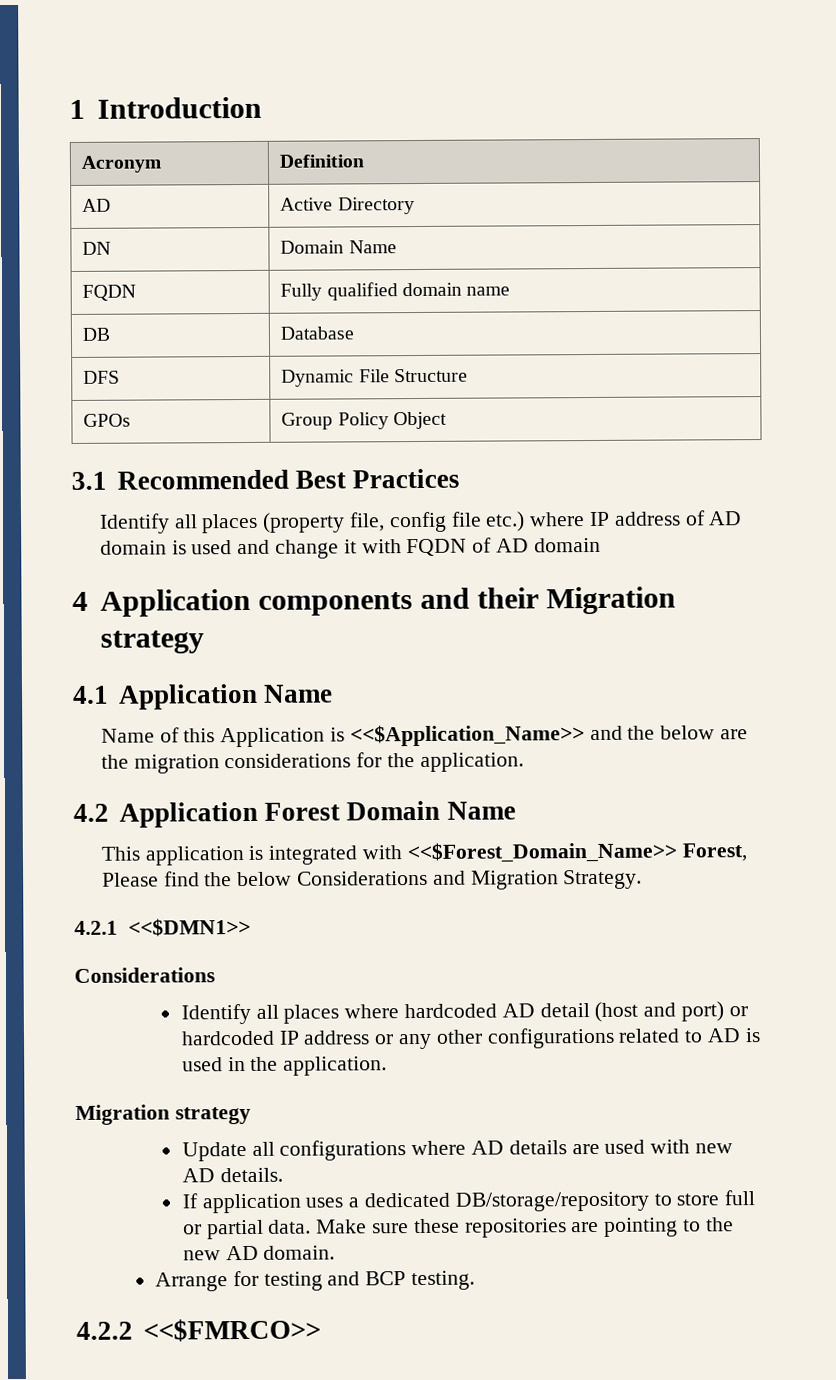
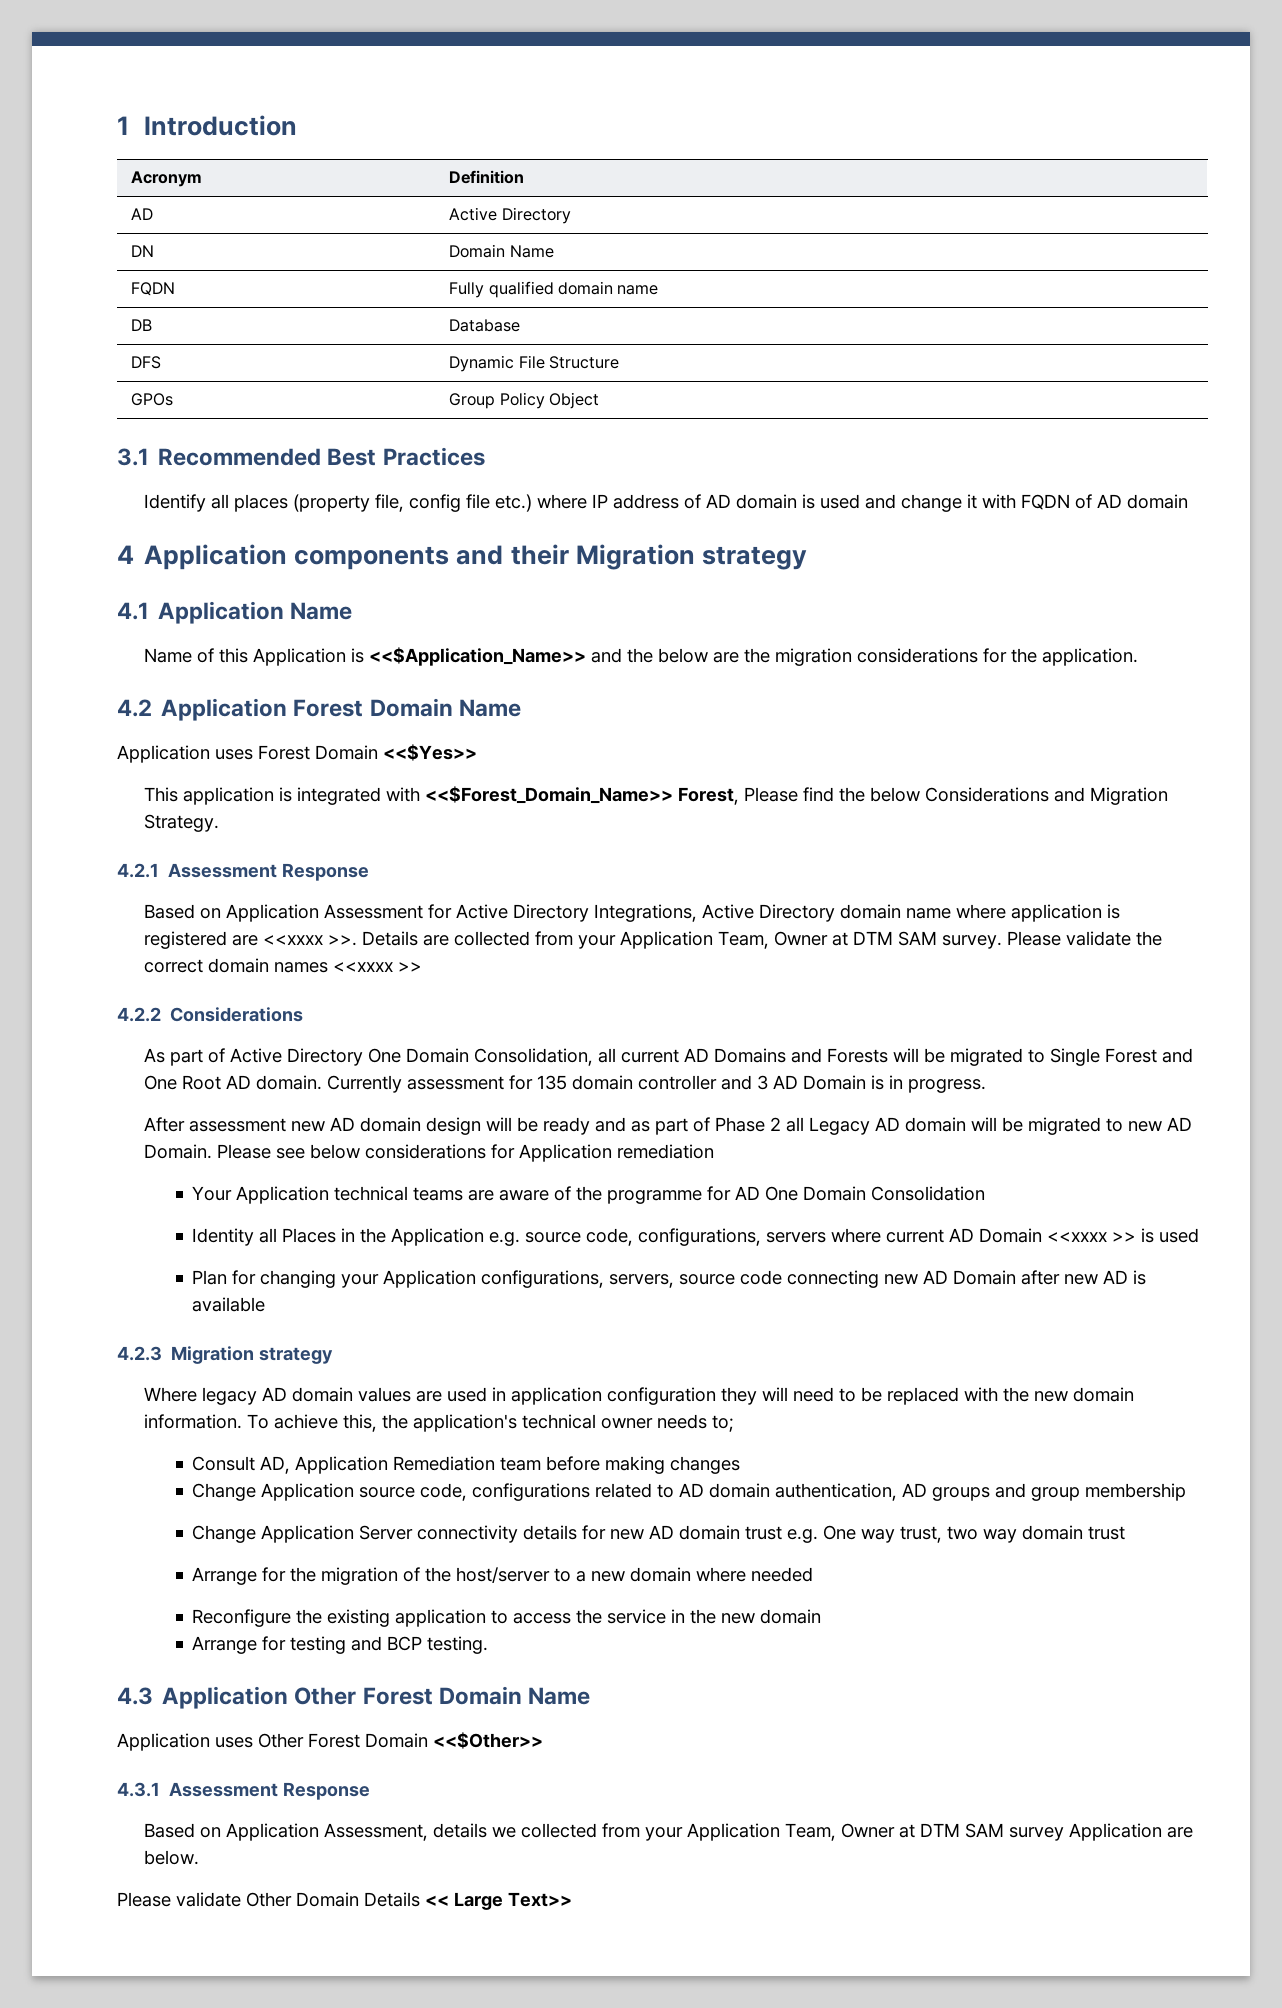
(516, 810) none -> [117,744,477,763] // Application uses Forest Domain <<$Yes>>
[127,917,251,937] [74,967,215,983] [180,1001,748,1025] [180,1027,761,1050] [181,1056,388,1076] [75,1104,251,1125] [181,1139,733,1162] [181,1167,283,1183] [181,1190,756,1214] [182,1217,734,1240] [182,1245,336,1261] <<$DMN1>> // Considerations // Identify all places where hardcoded AD detail (host and port) or hardcoded IP address or any other configurations related to AD is used in the application. // Migration strategy // Update all configurations where AD details are used with new AD details. // If application uses a dedicated DB/storage/repository to store full or partial data. Make sure these repositories are pointing to the new AD domain. -> [168,863,370,881] [144,904,1121,922] [144,931,1163,949] [144,958,423,973] [117,1007,304,1022] [144,1048,1194,1066] [144,1075,987,1093] [144,1117,1193,1135] [144,1144,715,1162] [192,1186,986,1204] [192,1228,1200,1246] [192,1270,1147,1288] [192,1297,266,1312] [117,1346,334,1364] [144,1387,1135,1405] [144,1414,735,1432] [192,1456,741,1474] [192,1483,1187,1501] [192,1525,1126,1543] [192,1567,814,1585] [192,1609,822,1627] Assessment Response // Based on Application Assessment for Active Directory Integrations, Active Directory domain name where application is registered are <<xxxx >>. Details are collected from your Application Team, Owner at DTM SAM survey. Please validate the correct domain names <<xxxx >> // 4.2.2 Considerations // As part of Active Directory One Domain Consolidation, all current AD Domains and Forests will be migrated to Single Forest and One Root AD domain. Currently assessment for 135 domain controller and 3 AD Domain is in progress. // After assessment new AD domain design will be ready and as part of Phase 2 all Legacy AD domain will be migrated to new AD Domain. Please see below considerations for Application remediation // Your Application technical teams are aware of the programme for AD One Domain Consolidation // Identity all Places in the Application e.g. source code, configurations, servers where current AD Domain <<xxxx >> is used // Plan for changing your Application configurations, servers, source code connecting new AD Domain after new AD is available // 4.2.3 Migration strategy // Where legacy AD domain values are used in application configuration they will need to be replaced with the new domain information. To achieve this, the application's technical owner needs to; // Consult AD, Application Remediation team before making changes // Change Application source code, configurations related to AD domain authentication, AD groups and group membership // Change Application Server connectivity details for new AD domain trust e.g. One way trust, two way domain trust // Arrange for the migration of the host/server to a new domain where needed // Reconfigure the existing application to access the service in the new domain
[76,1318,321,1342] 4.2.2 <<$FMRCO>> -> [117,1686,591,1709] [117,1732,543,1751] [117,1782,371,1800] [144,1823,1194,1841] [144,1850,200,1865] [117,1892,572,1910] 4.3 Application Other Forest Domain Name // Application uses Other Forest Domain <<$Other>> // 4.3.1 Assessment Response // Based on Application Assessment, details we collected from your Application Team, Owner at DTM SAM survey Application are below. // Please validate Other Domain Details << Large Text>>

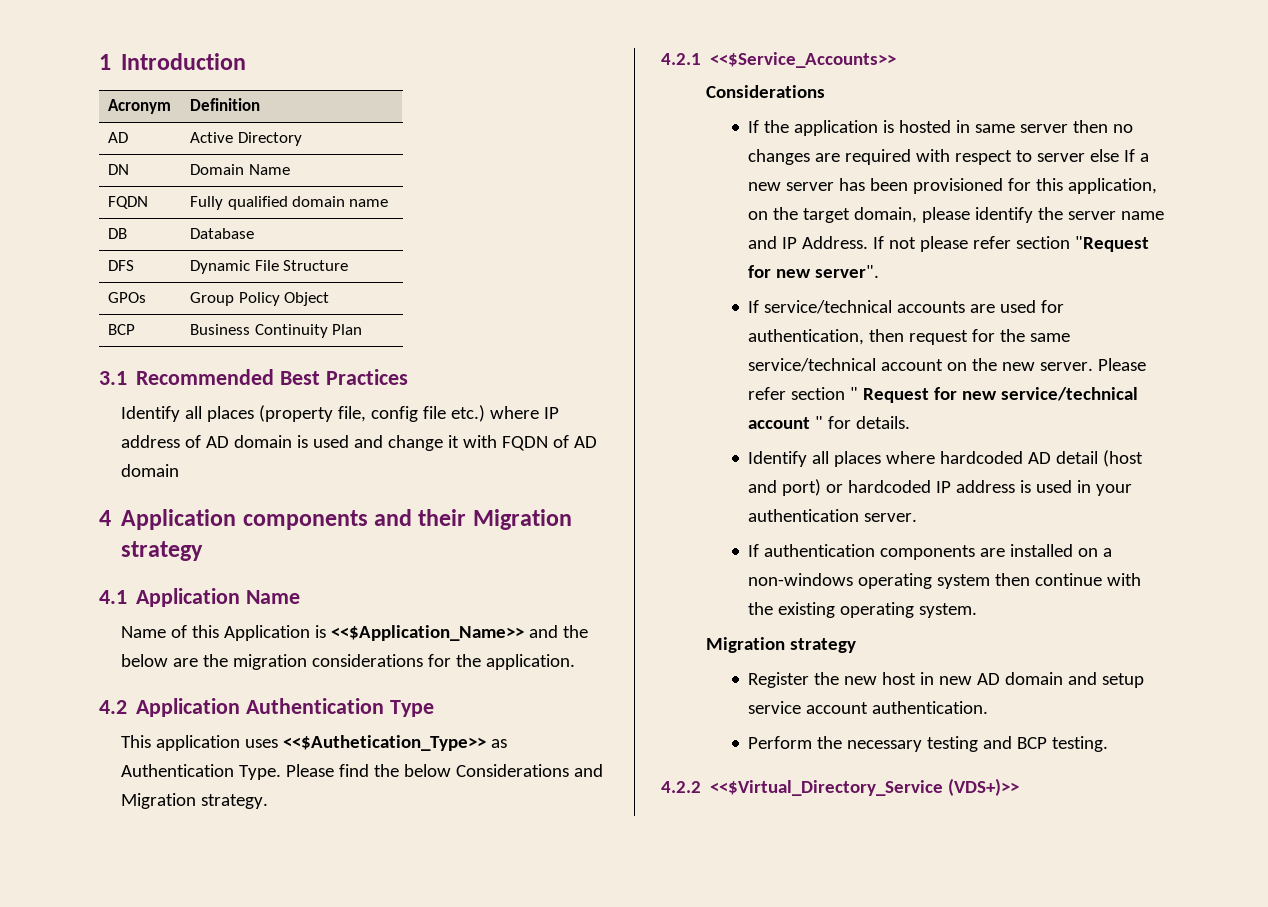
(599, 400) none -> [108,324,136,335] [190,324,362,338] // BCP | Business Continuity Plan
[293,698,521,717] [117,744,477,763] [144,786,740,805] Forest Domain Name // Application uses Forest Domain <<$Yes>> // This application is integrated with <<$Forest_Domain_Name>> Forest, -> [246,698,434,717] [121,735,508,751] [121,764,282,780] Authentication Type // This application uses <<$Authetication_Type>> as Authentication Type.
[144,814,220,832] Strategy. -> [201,794,269,809] strategy.
[168,863,370,881] [144,904,1121,922] [144,931,1163,949] [144,958,423,973] [117,1007,304,1022] [144,1048,1194,1066] [144,1075,987,1093] [144,1117,1193,1135] [144,1144,715,1162] [192,1186,986,1204] [192,1228,1200,1246] [192,1270,1147,1288] [192,1297,266,1312] [117,1346,334,1364] [144,1387,1135,1405] [144,1414,735,1432] [192,1456,741,1474] [192,1483,1187,1501] [192,1525,1126,1543] [192,1567,814,1585] [192,1609,822,1627] [192,1636,489,1654] [117,1686,591,1709] [117,1732,543,1751] [117,1782,371,1800] [144,1823,1194,1841] [144,1850,200,1865] [117,1892,572,1910] Assessment Response // Based on Application Assessment for Active Directory Integrations, Active Directory domain name where application is registered are <<xxxx >>. Details are collected from your Application Team, Owner at DTM SAM survey. Please validate the correct domain names <<xxxx >> // 4.2.2 Considerations // As part of Active Directory One Domain Consolidation, all current AD Domains and Forests will be migrated to Single Forest and One Root AD domain. Currently assessment for 135 domain controller and 3 AD Domain is in progress. // After assessment new AD domain design will be ready and as part of Phase 2 all Legacy AD domain will be migrated to new AD Domain. Please see below considerations for Application remediation // Your Application technical teams are aware of the programme for AD One Domain Consolidation // Identity all Places in the Application e.g. source code, configurations, servers where current AD Domain <<xxxx >> is used // Plan for changing your Application configurations, servers, source code connecting new AD Domain after new AD is available // 4.2.3 Migration strategy // Where legacy AD domain values are used in application configuration they will need to be replaced with the new domain information. To achieve this, the application's technical owner needs to; // Consult AD, Application Remediation team before making changes // Change Application source code, configurations related to AD domain authentication, AD groups and group membership // Change Application Server connectivity details for new AD domain trust e.g. One way trust, two way domain trust // Arrange for the migration of the host/server to a new domain where needed // Reconfigure the existing application to access the service in the new domain // Arrange for testing and BCP testing. // 4.3 Application Other Forest Domain Name // Application uses Other Forest Domain <<$Other>> // 4.3.1 Assessment Response // Based on Application Assessment, details we collected from your Application Team, Owner at DTM SAM survey Application are below. // Please validate Other Domain Details << Large Text>> -> [710,52,897,68] [705,85,825,98] [748,120,1134,136] [748,149,1150,165] [748,178,1158,194] [748,207,1165,223] [748,236,1150,252] [748,265,880,278] [748,300,1065,314] [748,329,1071,345] [748,358,1147,372] [748,387,1139,403] [748,416,911,429] [748,450,1144,467] [748,479,1133,496] [748,509,918,522] [748,544,1113,560] [748,573,1142,589] [748,602,978,618] [705,637,856,653] [748,672,1145,688] [748,701,989,714] [748,736,1109,752] [661,778,1020,796] <<$Service_Accounts>> // Considerations // If the application is hosted in same server then no changes are required with respect to server else If a new server has been provisioned for this application, on the target domain, please identify the server name and IP Address. If not please refer section "Request for new server". // If service/technical accounts are used for authentication, then request for the same service/technical account on the new server. Please refer section " Request for new service/technical account " for details. // Identify all places where hardcoded AD detail (host and port) or hardcoded IP address is used in your authentication server. // If authentication components are installed on a non-windows operating system then continue with the existing operating system. // Migration strategy // Register the new host in new AD domain and setup service account authentication. // Perform the necessary testing and BCP testing. // 4.2.2 <<$Virtual_Directory_Service (VDS+)>>

